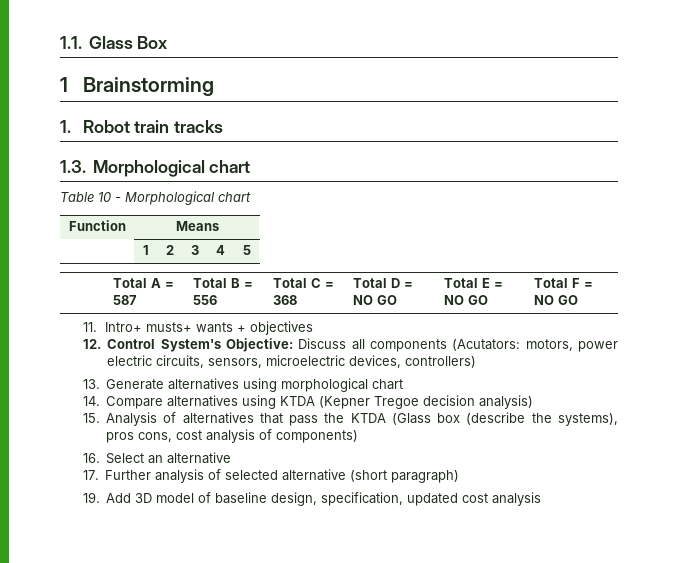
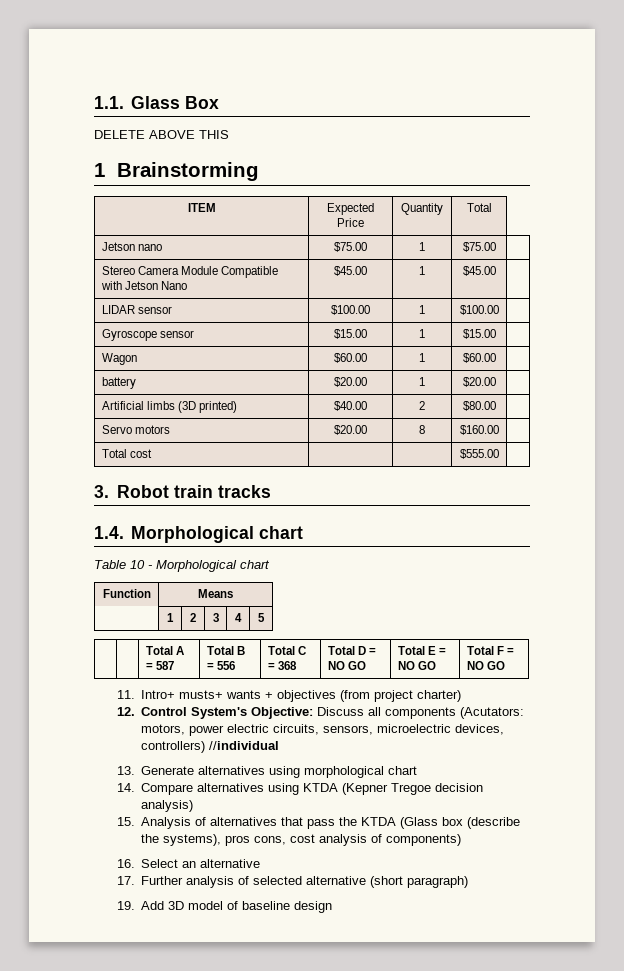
(169, 42) none -> [94,130,229,139] // DELETE ABOVE THIS
[60,120,71,133] // 1. -> [187,203,216,212] [327,203,374,215] [337,218,364,227] [401,203,443,215] [466,203,492,212] [101,242,162,251] [334,242,367,252] [419,242,425,251] [462,242,496,252] [101,266,279,278] [100,281,188,290] [334,266,367,276] [419,266,425,275] [462,266,496,276] [101,305,172,314] [331,305,370,315] [419,305,425,314] [459,305,499,315] [101,329,194,341] [334,329,367,339] [419,329,425,338] [462,329,496,339] [101,353,137,365] [334,353,367,363] [419,353,425,362] [462,353,496,363] [101,377,136,389] [334,377,367,387] [419,377,425,386] [462,377,496,387] [101,401,238,413] [334,401,367,411] [419,401,425,410] [462,401,496,411] [101,425,170,434] [334,425,367,435] [419,425,425,434] [459,425,499,435] [101,449,152,458] [459,449,499,459] [94,485,109,498] // ITEM | Expected Price | Quantity | Total // Jetson nano | $75.00 | 1 | $75.00 | // Stereo Camera Module Compatible with Jetson Nano | $45.00 | 1 | $45.00 | // LIDAR sensor | $100.00 | 1 | $100.00 | // Gyroscope sensor | $15.00 | 1 | $15.00 | // Wagon | $60.00 | 1 | $60.00 | // battery | $20.00 | 1 | $20.00 | // Artificial limbs (3D printed) | $40.00 | 2 | $80.00 | // Servo motors | $20.00 | 8 | $160.00 | // Total cost | | | $555.00 | // 3.
[60,160,86,173] 1.3. -> [94,526,124,539] 1.4.
(314, 328) none -> [340,690,462,702] (from project charter)
(477, 362) none -> [209,741,280,750] //individual
[271,492,542,506] design, specification, updated cost analysis -> [294,901,333,913] design

